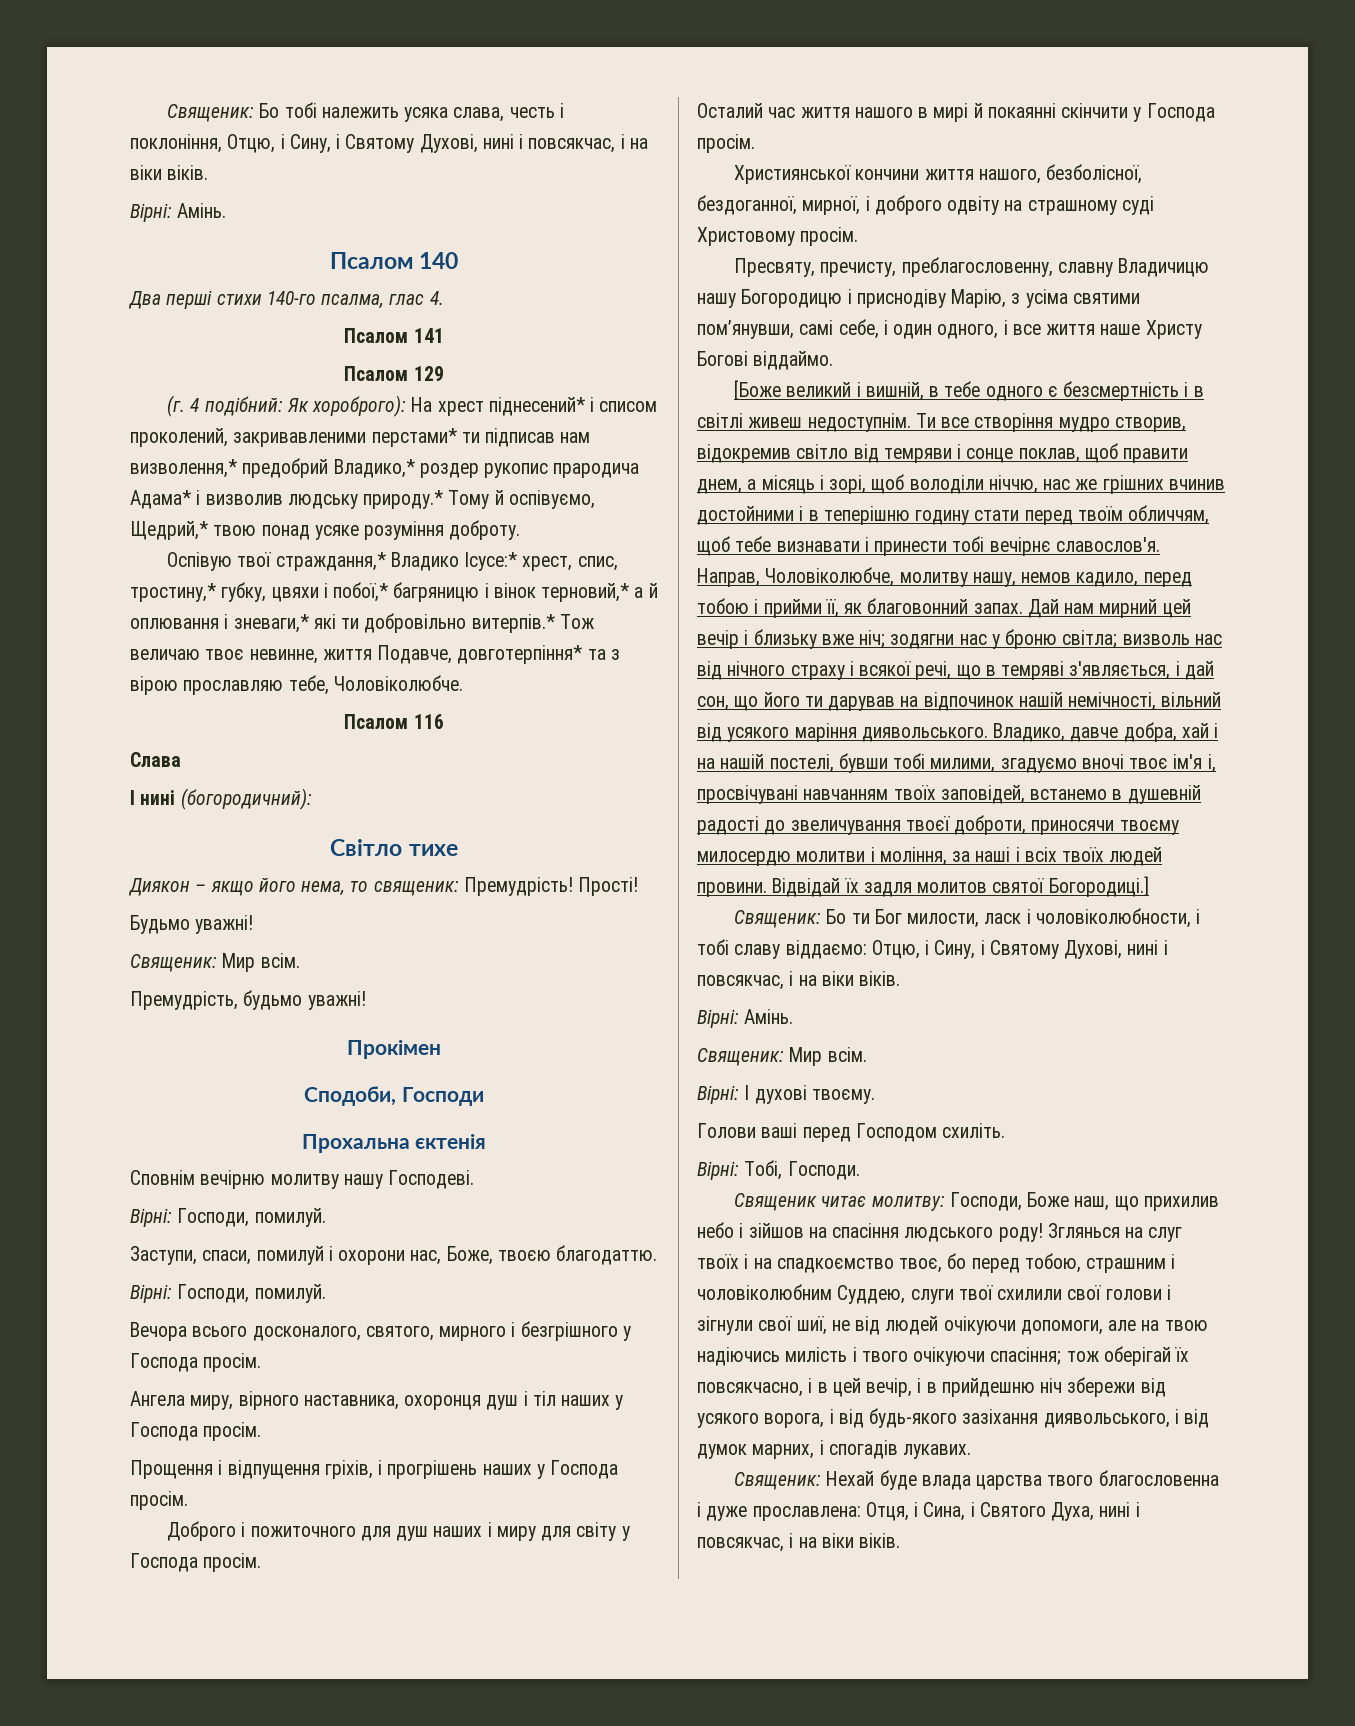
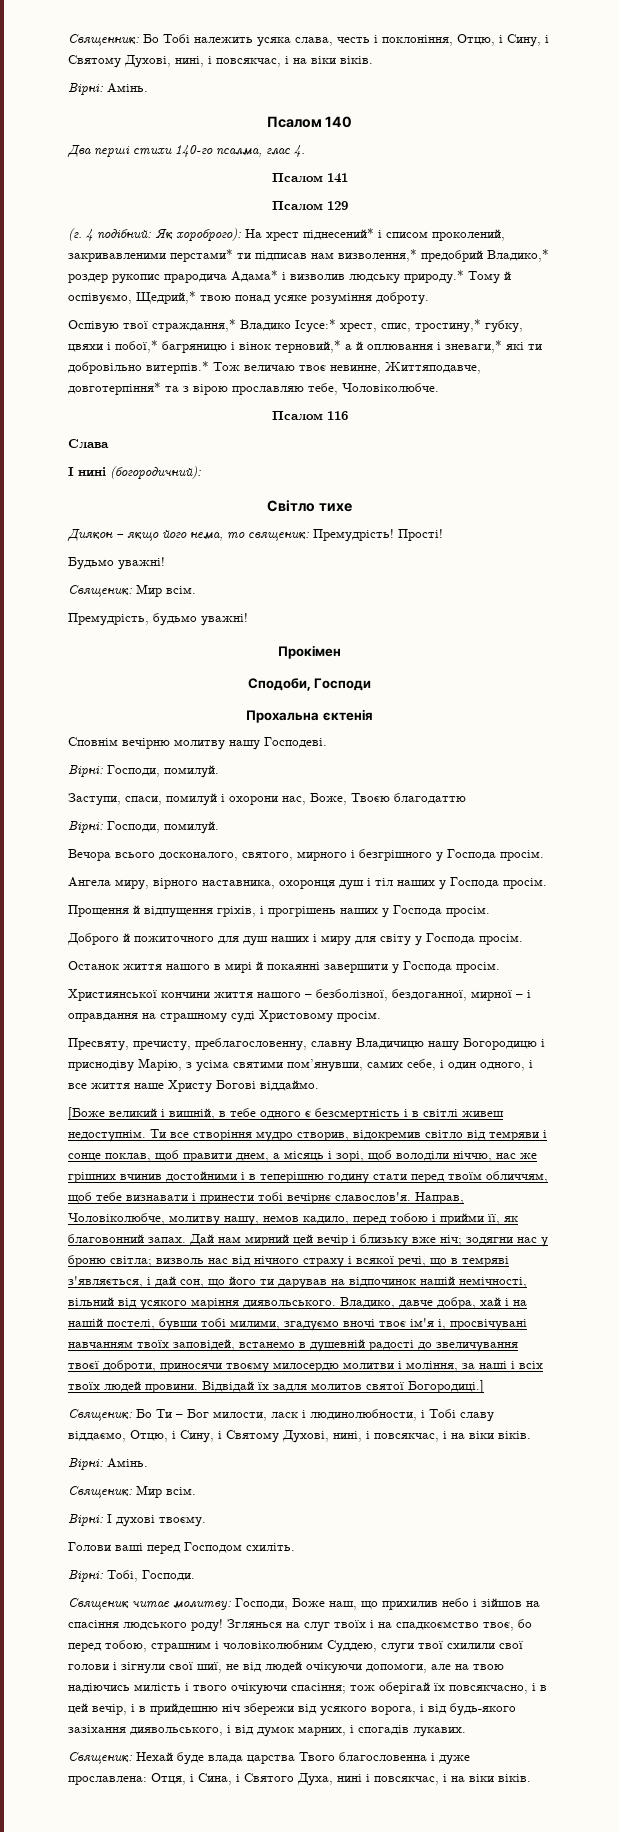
[167,102,317,122] Священик: Бо тобі -> [68,34,190,46] Священник: Бо Тобі
[482,134,514,149] нині -> [175,56,204,67] нині,
[322,645,453,664] життя Подавче, -> [385,362,481,374] Життяподавче,
[497,1245,658,1265] твоєю благодаттю. -> [351,793,466,804] Твоєю благодаттю
[218,1460,223,1475] і -> [133,905,140,914] й
[241,1522,246,1537] і -> [123,933,130,942] й
[697,103,796,118] Осталий час -> [68,961,119,970] Останок
[1061,103,1129,118] скінчити -> [324,964,388,973] завершити
[978,164,1143,184] [697,195,1000,215] нашого, безболісної, бездоганної, мирної, і доброго одвіту -> [257,989,531,1001] [68,1013,138,1022] нашого – безболізної, бездоганної, мирної – і оправдання
[799,320,834,335] самі -> [367,1061,403,1068] самих
[851,913,870,924] ти -> [156,1409,183,1418] Ти –
[1035,908,1201,928] [697,939,1159,959] чоловіколюбности, і тобі славу віддаємо: Отцю, і Сину, і Святому Духові, нині -> [310,1409,494,1422] [68,1430,362,1443] людинолюбности, і Тобі славу віддаємо, Отцю, і Сину, і Святому Духові, нині,
[1047,1475,1094,1486] твого -> [299,1752,335,1761] Твого

